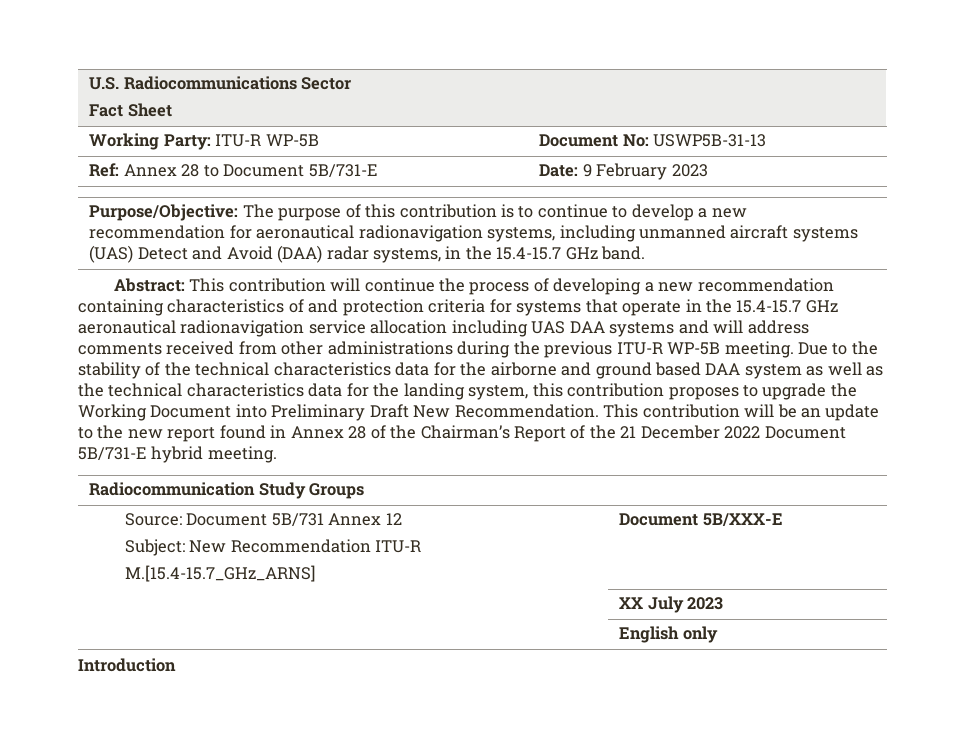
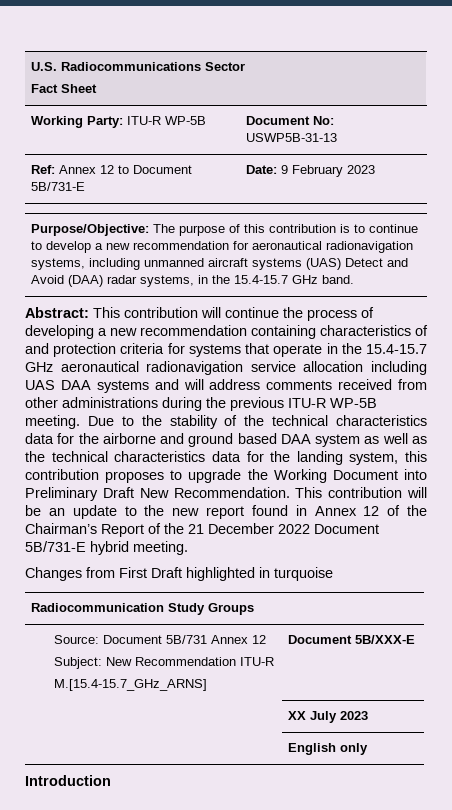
[181,164,200,177] 28 -> [100,165,115,174] 12
[348,426,367,439] 28 -> [363,506,380,516] 12
(277, 454) none -> [25,567,333,581] // Changes from First Draft highlighted in turquoise

